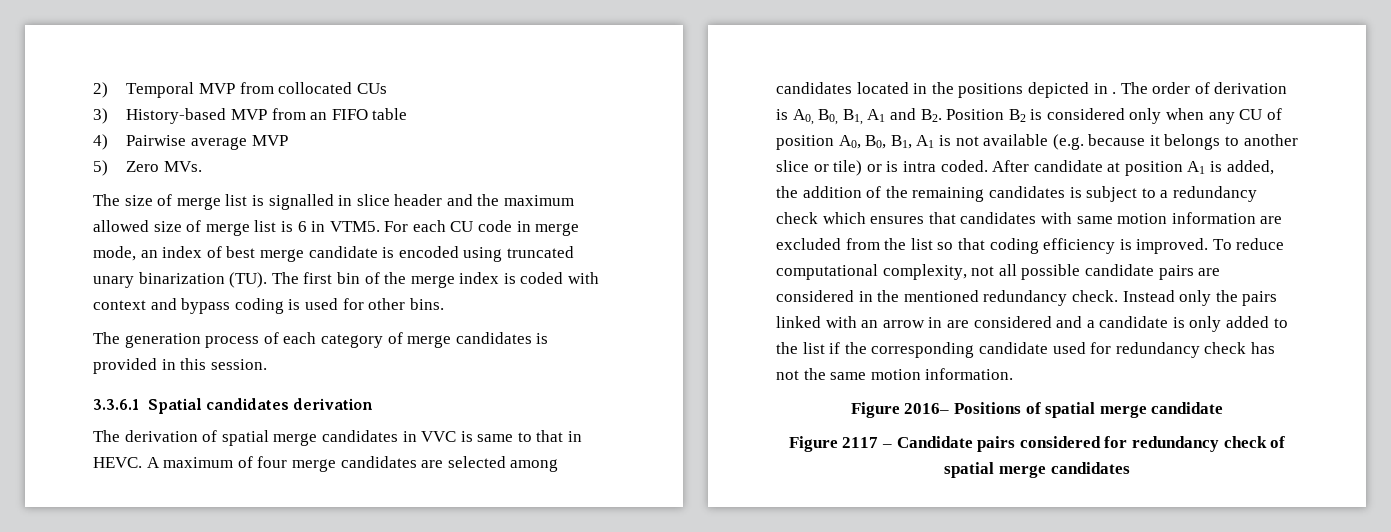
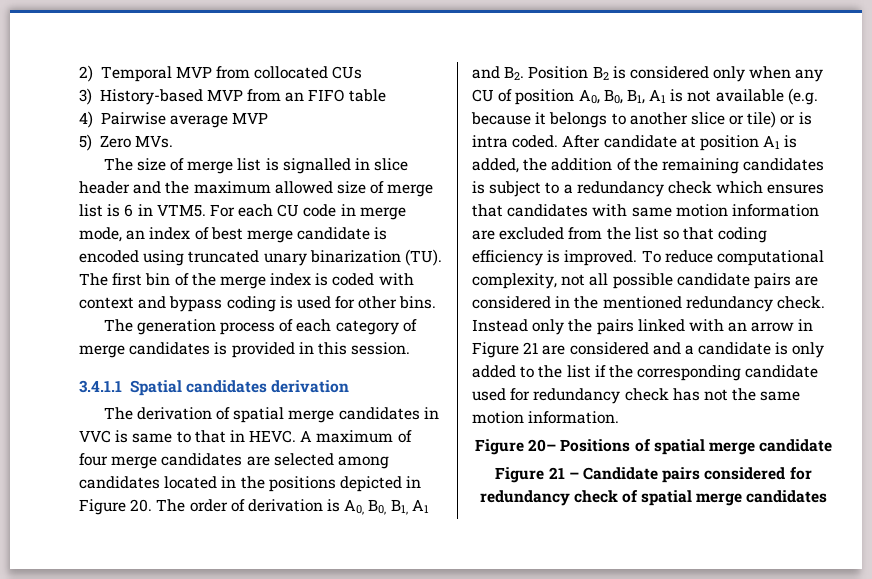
[93,399,139,410] 3.3.6.1 -> [79,380,122,393] 3.4.1.1
[1112,92,1117,94] . -> [79,499,153,515] Figure 20.
(943, 322) none -> [472,342,539,358] Figure 21
[904,403,950,414] 2016– -> [528,439,557,452] 20–
[842,437,879,448] 2117 -> [548,467,565,479] 21

